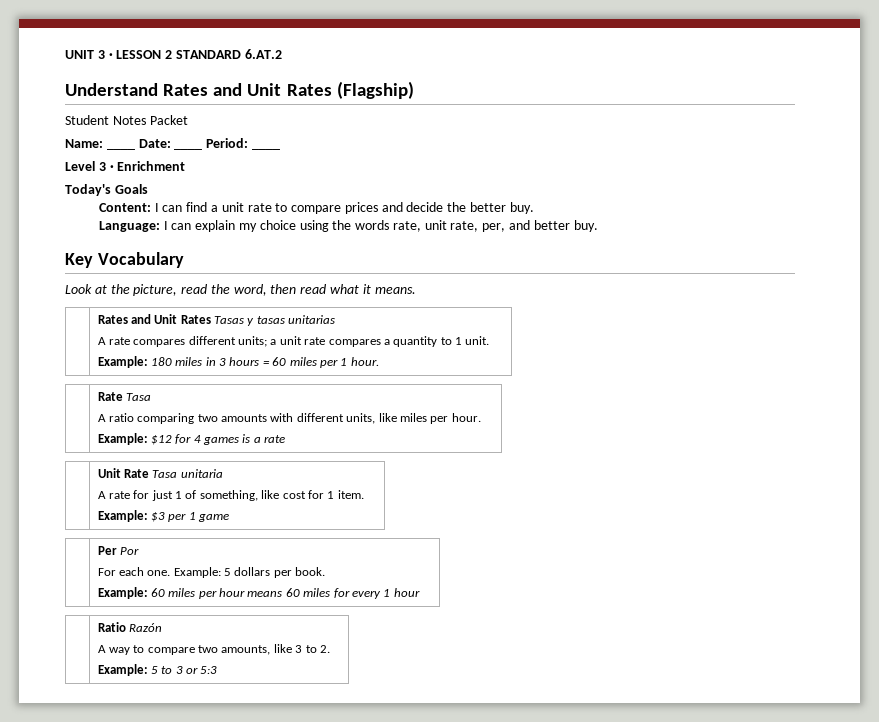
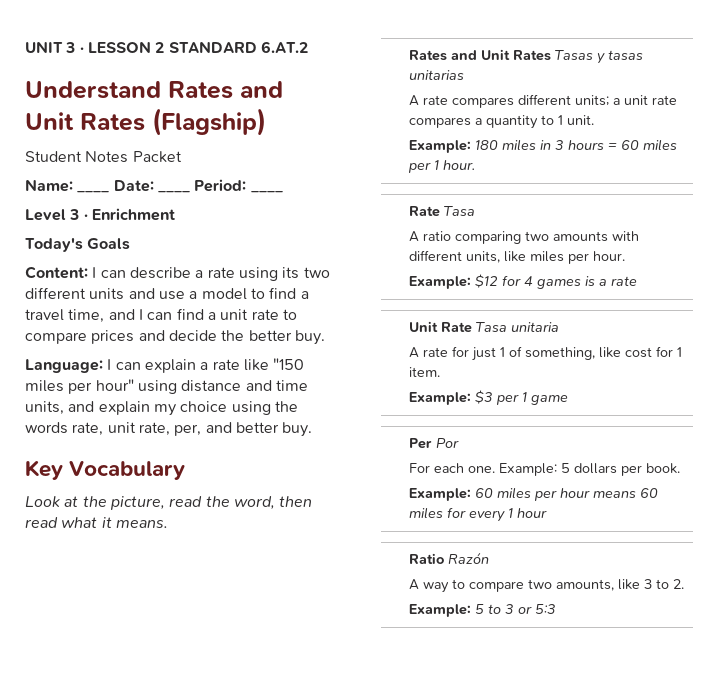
(183, 208) none -> [129,267,330,281] [25,287,309,300] [25,309,173,323] describe a rate using its two different units and use a model to find a travel time, and I can
(236, 226) none -> [200,358,305,371] [25,379,308,394] [25,401,150,415] a rate like "150 miles per hour" using distance and time units, and explain

